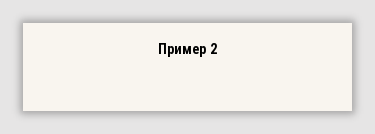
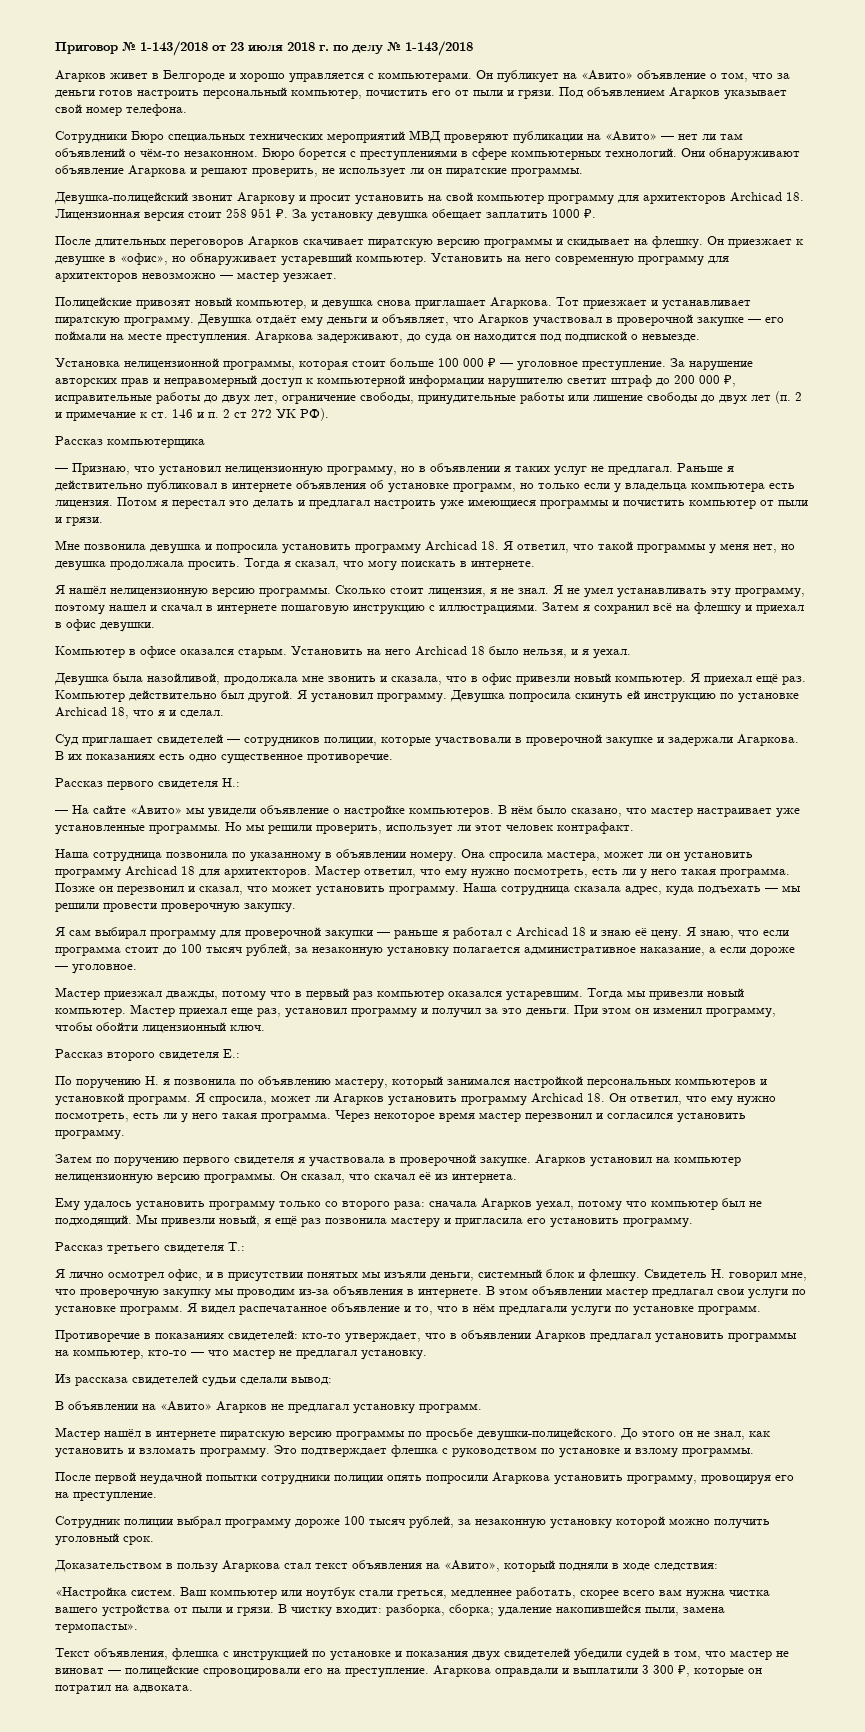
[158,43,217,57] Пример 2 -> [55,41,473,56] [55,70,790,83] [55,87,787,100] [55,104,187,116] [55,130,743,144] [55,148,800,161] [55,165,583,178] [54,192,804,205] [55,208,596,222] [55,236,803,249] [55,253,729,266] [55,272,337,283] [55,297,751,310] [55,314,784,327] [55,331,700,344] [55,358,753,371] [55,375,736,388] [55,391,802,405] [55,408,329,421] [55,436,205,448] [55,463,734,476] [55,480,795,493] [55,497,808,510] [55,517,103,526] [55,540,795,554] [55,558,535,571] [55,585,805,598] [55,602,804,615] [55,619,155,632] [55,646,631,659] [54,673,806,686] [55,690,799,703] [55,707,224,719] [55,734,799,747] [55,751,393,764] [55,778,240,790] [55,805,800,818] [55,822,634,835] [55,849,753,862] [55,865,790,879] [55,883,801,896] [55,903,296,913] [55,927,789,940] [55,944,795,957] [55,964,137,974] [55,987,744,1001] [55,1004,776,1018] [55,1022,265,1033] [55,1049,240,1061] [55,1076,767,1089] [55,1093,776,1106] [55,1110,746,1123] [55,1129,125,1140] [55,1154,741,1167] [55,1171,517,1184] [55,1198,762,1211] [55,1214,693,1228] [55,1242,245,1254] [55,1269,807,1282] [55,1286,806,1299] [55,1303,761,1316] [55,1330,797,1343] [55,1349,427,1360] [55,1374,332,1387] [55,1401,482,1414] [55,1427,770,1441] [55,1445,754,1458] [55,1472,794,1485] [55,1492,157,1502] [55,1516,770,1529] [55,1533,154,1546] [54,1560,718,1573] [55,1587,770,1600] [55,1604,725,1617] [55,1623,138,1633] [55,1648,789,1661] [55,1665,762,1678] [55,1685,193,1694] Приговор № 1-143/2018 от 23 июля 2018 г. по делу № 1-143/2018 // Агарков живет в Белгороде и хорошо управляется с компьютерами. Он публикует на «Авито» объявление о том, что за деньги готов настроить персональный компьютер, почистить его от пыли и грязи. Под объявлением Агарков указывает свой номер телефона. // Сотрудники Бюро специальных технических мероприятий МВД проверяют публикации на «Авито» — нет ли там объявлений о чём-то незаконном. Бюро борется с преступлениями в сфере компьютерных технологий. Они обнаруживают объявление Агаркова и решают проверить, не использует ли он пиратские программы. // Девушка-полицейский звонит Агаркову и просит установить на свой компьютер программу для архитекторов Archicad 18. Лицензионная версия стоит 258 951 ₽. За установку девушка обещает заплатить 1000 ₽. // После длительных переговоров Агарков скачивает пиратскую версию программы и скидывает на флешку. Он приезжает к девушке в «офис», но обнаруживает устаревший компьютер. Установить на него современную программу для архитекторов невозможно — мастер уезжает. // Полицейские привозят новый компьютер, и девушка снова приглашает Агаркова. Тот приезжает и устанавливает пиратскую программу. Девушка отдаёт ему деньги и объявляет, что Агарков участвовал в проверочной закупке — его поймали на месте преступления. Агаркова задерживают, до суда он находится под подпиской о невыезде. // Установка нелицензионной программы, которая стоит больше 100 000 ₽ — уголовное преступление. За нарушение авторских прав и неправомерный доступ к компьютерной информации нарушителю светит штраф до 200 000 ₽, исправительные работы до двух лет, ограничение свободы, принудительные работы или лишение свободы до двух лет (п. 2 и примечание к ст. 146 и п. 2 ст 272 УК РФ). // Рассказ компьютерщика // — Признаю, что установил нелицензионную программу, но в объявлении я таких услуг не предлагал. Раньше я действительно публиковал в интернете объявления об установке программ, но только если у владельца компьютера есть лицензия. Потом я перестал это делать и предлагал настроить уже имеющиеся программы и почистить компьютер от пыли и грязи. // Мне позвонила девушка и попросила установить программу Archicad 18. Я ответил, что такой программы у меня нет, но девушка продолжала просить. Тогда я сказал, что могу поискать в интернете. // Я нашёл нелицензионную версию программы. Сколько стоит лицензия, я не знал. Я не умел устанавливать эту программу, поэтому нашел и скачал в интернете пошаговую инструкцию с иллюстрациями. Затем я сохранил всё на флешку и приехал в офис девушки. // Компьютер в офисе оказался старым. Установить на него Archicad 18 было нельзя, и я уехал. // Девушка была назойливой, продолжала мне звонить и сказала, что в офис привезли новый компьютер. Я приехал ещё раз. Компьютер действительно был другой. Я установил программу. Девушка попросила скинуть ей инструкцию по установке Archicad 18, что я и сделал. // Суд приглашает свидетелей — сотрудников полиции, которые участвовали в проверочной закупке и задержали Агаркова. В их показаниях есть одно существенное противоречие. // Рассказ первого свидетеля Н.: // — На сайте «Авито» мы увидели объявление о настройке компьютеров. В нём было сказано, что мастер настраивает уже установленные программы. Но мы решили проверить, использует ли этот человек контрафакт. // Наша сотрудница позвонила по указанному в объявлении номеру. Она спросила мастера, может ли он установить программу Archicad 18 для архитекторов. Мастер ответил, что ему нужно посмотреть, есть ли у него такая программа. Позже он перезвонил и сказал, что может установить программу. Наша сотрудница сказала адрес, куда подъехать — мы решили провести проверочную закупку. // Я сам выбирал программу для проверочной закупки — раньше я работал с Archicad 18 и знаю её цену. Я знаю, что если программа стоит до 100 тысяч рублей, за незаконную установку полагается административное наказание, а если дороже — уголовное. // Мастер приезжал дважды, потому что в первый раз компьютер оказался устаревшим. Тогда мы привезли новый компьютер. Мастер приехал еще раз, установил программу и получил за это деньги. При этом он изменил программу, чтобы обойти лицензионный ключ. // Рассказ второго свидетеля Е.: // По поручению Н. я позвонила по объявлению мастеру, который занимался настройкой персональных компьютеров и установкой программ. Я спросила, может ли Агарков установить программу Archicad 18. Он ответил, что ему нужно посмотреть, есть ли у него такая программа. Через некоторое время мастер перезвонил и согласился установить программу. // Затем по поручению первого свидетеля я участвовала в проверочной закупке. Агарков установил на компьютер нелицензионную версию программы. Он сказал, что скачал её из интернета. // Ему удалось установить программу только со второго раза: сначала Агарков уехал, потому что компьютер был не подходящий. Мы привезли новый, я ещё раз позвонила мастеру и пригласила его установить программу. // Рассказ третьего свидетеля Т.: // Я лично осмотрел офис, и в присутствии понятых мы изъяли деньги, системный блок и флешку. Свидетель Н. говорил мне, что проверочную закупку мы проводим из-за объявления в интернете. В этом объявлении мастер предлагал свои услуги по установке программ. Я видел распечатанное объявление и то, что в нём предлагали услуги по установке программ. // Противоречие в показаниях свидетелей: кто-то утверждает, что в объявлении Агарков предлагал установить программы на компьютер, кто-то — что мастер не предлагал установку. // Из рассказа свидетелей судьи сделали вывод: // В объявлении на «Авито» Агарков не предлагал установку программ. // Мастер нашёл в интернете пиратскую версию программы по просьбе девушки-полицейского. До этого он не знал, как установить и взломать программу. Это подтверждает флешка с руководством по установке и взлому программы. // После первой неудачной попытки сотрудники полиции опять попросили Агаркова установить программу, провоцируя его на преступление. // Сотрудник полиции выбрал программу дороже 100 тысяч рублей, за незаконную установку которой можно получить уголовный срок. // Доказательством в пользу Агаркова стал текст объявления на «Авито», который подняли в ходе следствия: // «Настройка систем. Ваш компьютер или ноутбук стали греться, медленнее работать, скорее всего вам нужна чистка вашего устройства от пыли и грязи. В чистку входит: разборка, сборка; удаление накопившейся пыли, замена термопасты». // Текст объявления, флешка с инструкцией по установке и показания двух свидетелей убедили судей в том, что мастер не виноват — полицейские спровоцировали его на преступление. Агаркова оправдали и выплатили 3 300 ₽, которые он потратил на адвоката.

